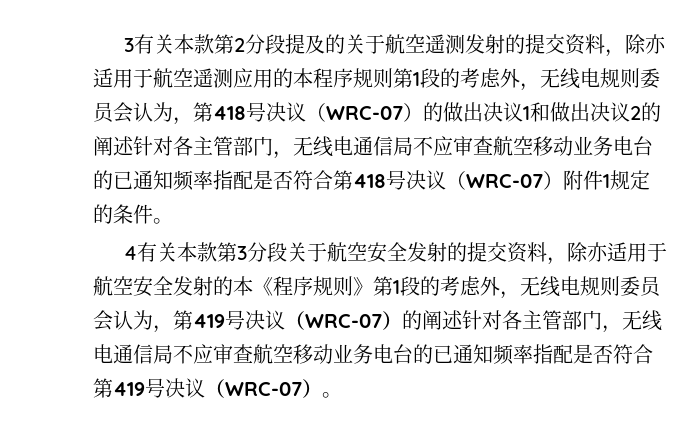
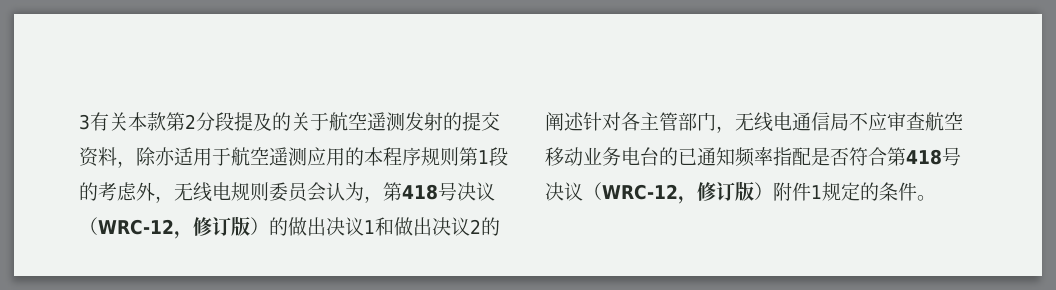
[326,106,403,120] WRC-07 -> [98,216,250,239] WRC-12，修订版
[466,174,543,188] WRC-07 -> [602,181,754,204] WRC-12，修订版
[124,242,668,265] [93,276,662,299] [93,310,662,333] [93,344,653,365] [93,378,342,398] // 4有关本款第3分段关于航空安全发射的提交资料，除亦适用于航空安全发射的本《程序规则》第1段的考虑外，无线电规则委员会认为，第419号决议（WRC-07）的阐述针对各主管部门，无线电通信局不应审查航空移动业务电台的已通知频率指配是否符合第419号决议（WRC-07）。 -> (936, 198) none

